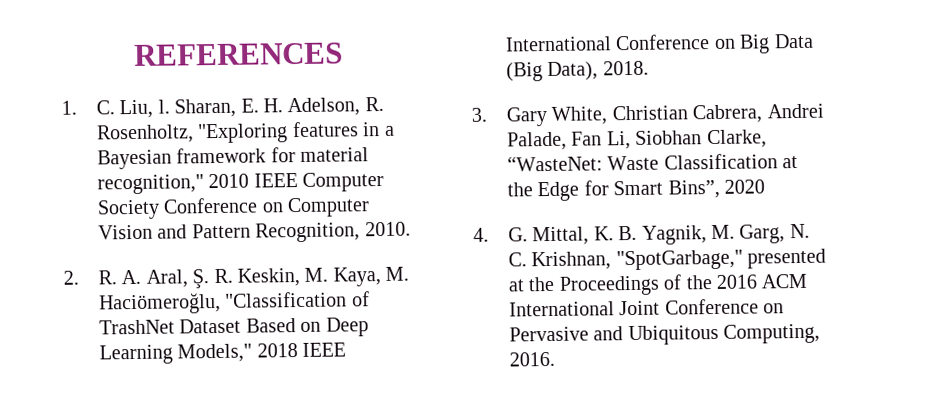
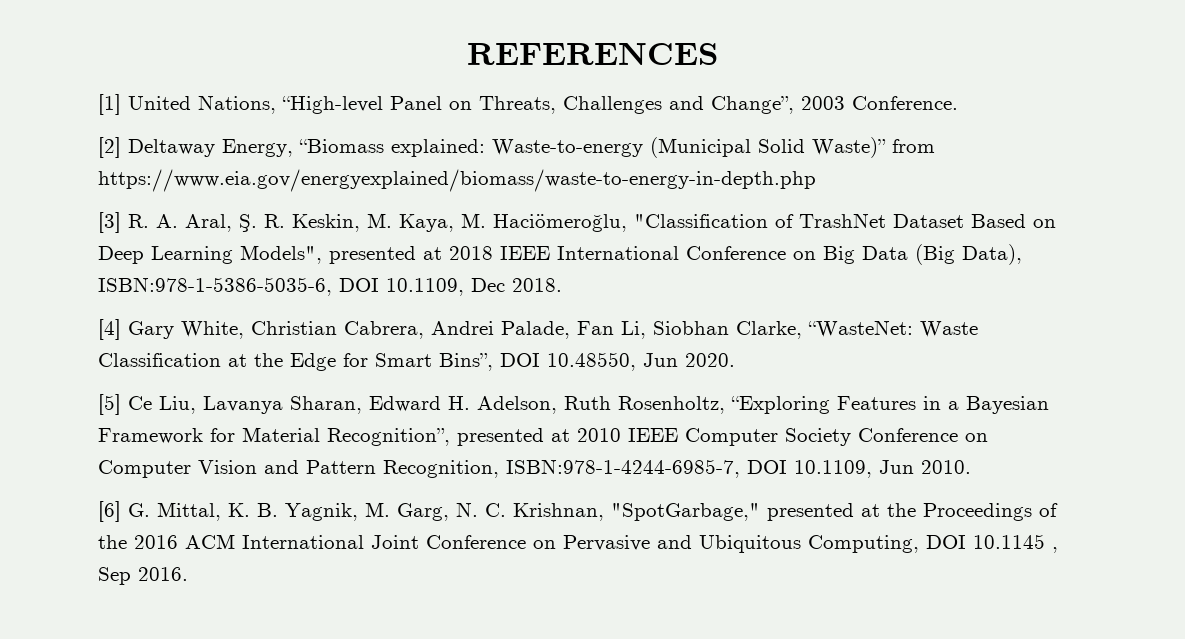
[61,96,384,119] [96,121,395,144] [97,147,370,170] [97,171,385,195] [97,197,371,220] [98,221,411,243] [63,270,79,285] 1. C. Liu, l. Sharan, E. H. Adelson, R. Rosenholtz, "Exploring features in a Bayesian framework for material recognition," 2010 IEEE Computer Society Conference on Computer Vision and Pattern Recognition, 2010. // 2. -> [98,94,958,115] [98,137,935,158] [98,169,816,192] [98,212,121,233] [1] United Nations, “High-level Panel on Threats, Challenges and Change”, 2003 Conference. // [2] Deltaway Energy, “Biomass explained: Waste-to-energy (Municipal Solid Waste)” from https://www.eia.gov/energyexplained/biomass/waste-to-energy-in-depth.php // [3]
[177,343,253,363] Models," -> [240,245,442,264] Models", presented at
(599, 71) none -> [98,277,505,296] ISBN:978-1-5386-5035-6, DOI 10.1109, Dec
[471,107,487,122] 3. -> [98,319,121,340] [4]
[724,179,766,194] [473,227,489,242] 2020 // 4. -> [500,352,735,371] [98,394,1049,415] [98,427,988,446] [98,459,971,478] [98,501,121,522] DOI 10.48550, Jun 2020. // [5] Ce Liu, Lavanya Sharan, Edward H. Adelson, Ruth Rosenholtz, “Exploring Features in a Bayesian Framework for Material Recognition”, presented at 2010 IEEE Computer Society Conference on Computer Vision and Pattern Recognition, ISBN:978-1-4244-6985-7, DOI 10.1109, Jun 2010. // [6]
(821, 333) none -> [926,534,1058,553] [98,567,131,585] DOI 10.1145 , Sep

